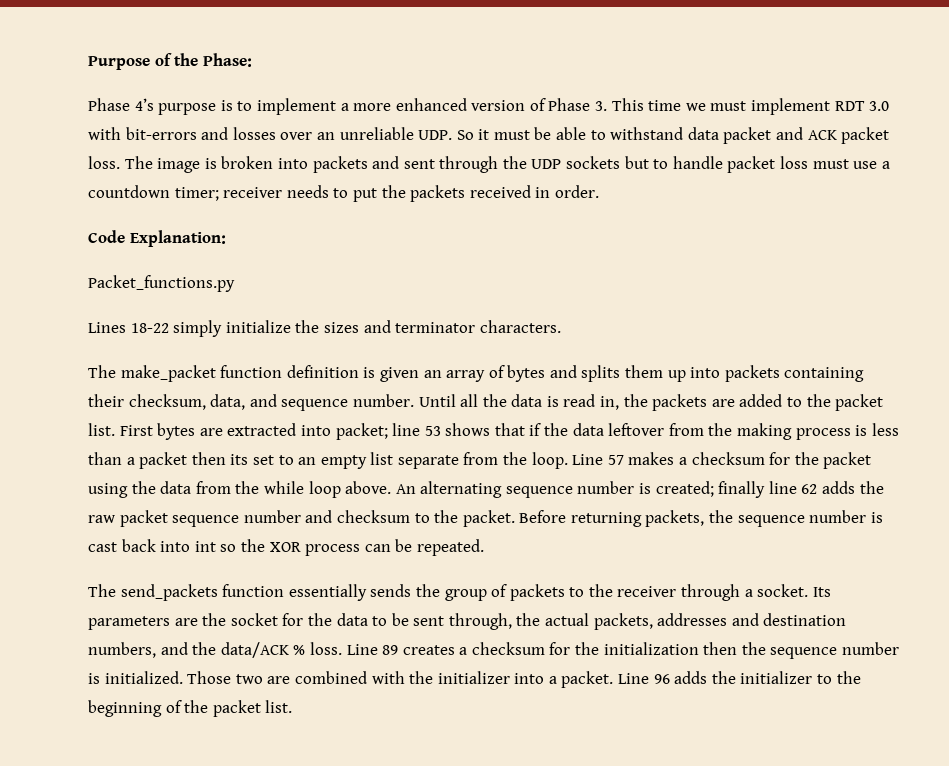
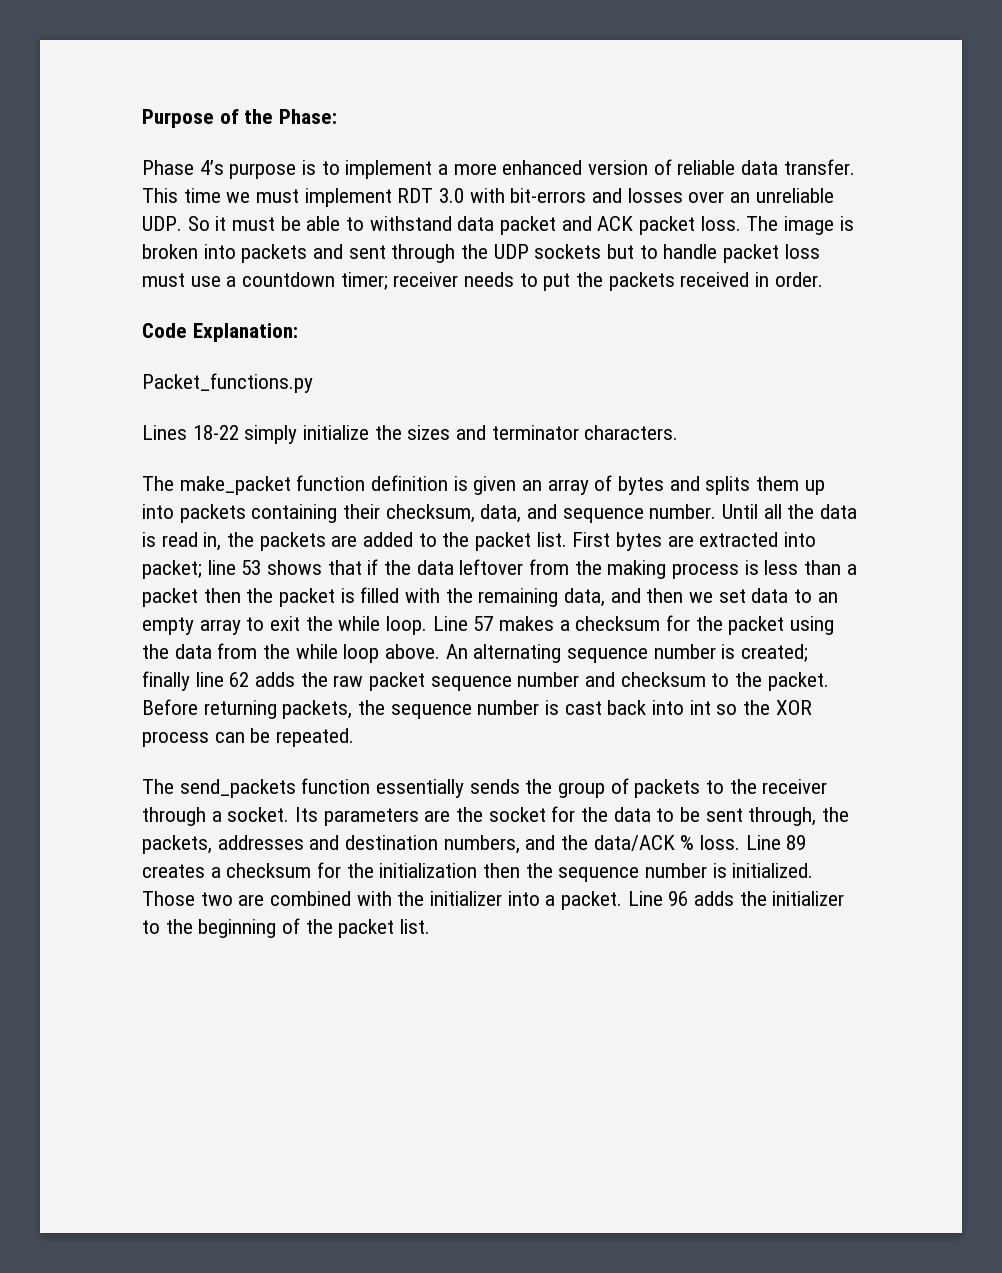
[548,98,608,111] Phase 3. -> [677,159,855,175] reliable data transfer.
[230,452,528,469] its set to an empty list separate from the -> [246,587,838,607] [142,616,381,635] the packet is filled with the remaining data, and then we set data to an empty array to exit the while
[545,613,590,626] actual -> (850, 814) none

